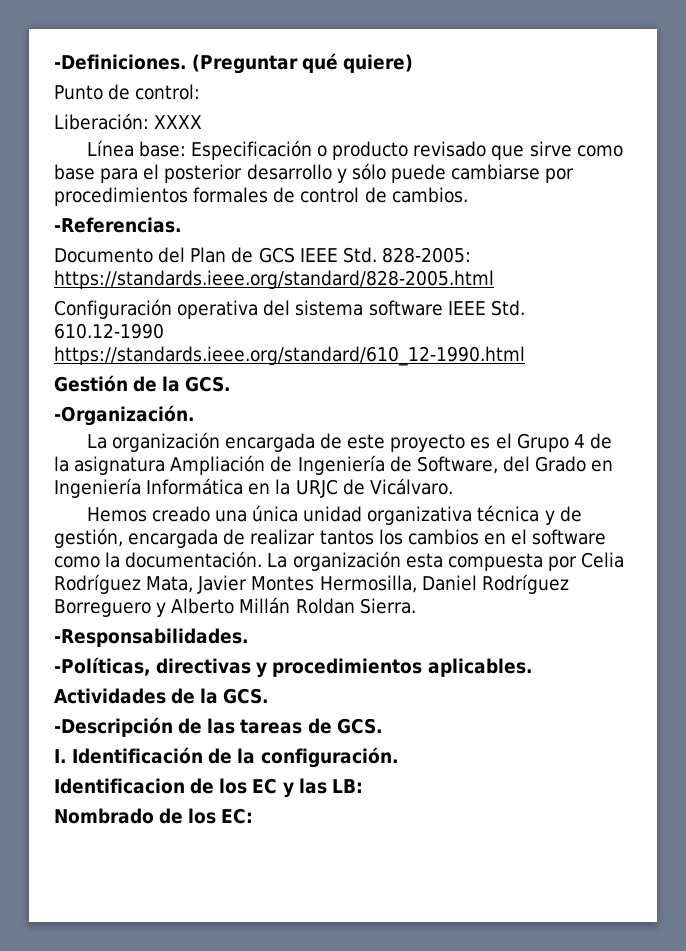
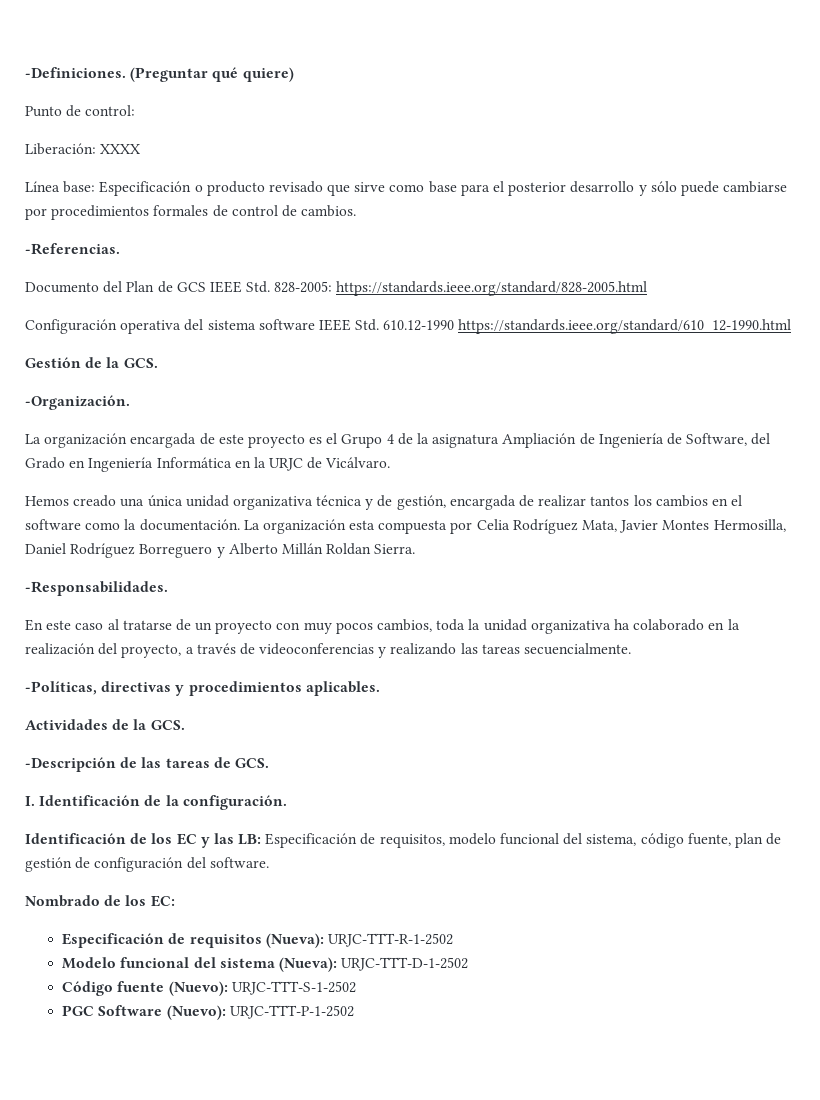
(249, 637) none -> [25,619,740,634] [25,643,632,658] // En este caso al tratarse de un proyecto con muy pocos cambios, toda la unidad organizativa ha colaborado en la realización del proyecto, a través de videoconferencias y realizando las tareas secuencialmente.
[54,778,185,794] Identificacion -> [25,833,126,844] Identificación
[54,808,254,824] // Nombrado de los EC: -> [265,833,782,848] [25,857,269,872] [25,895,175,907] [62,933,453,948] [62,957,469,972] [62,981,356,996] [62,1005,354,1020] Especificación de requisitos, modelo funcional del sistema, código fuente, plan de gestión de configuración del software. // Nombrado de los EC: // Especificación de requisitos (Nueva): URJC-TTT-R-1-2502 // Modelo funcional del sistema (Nueva): URJC-TTT-D-1-2502 // Código fuente (Nuevo): URJC-TTT-S-1-2502 // PGC Software (Nuevo): URJC-TTT-P-1-2502

